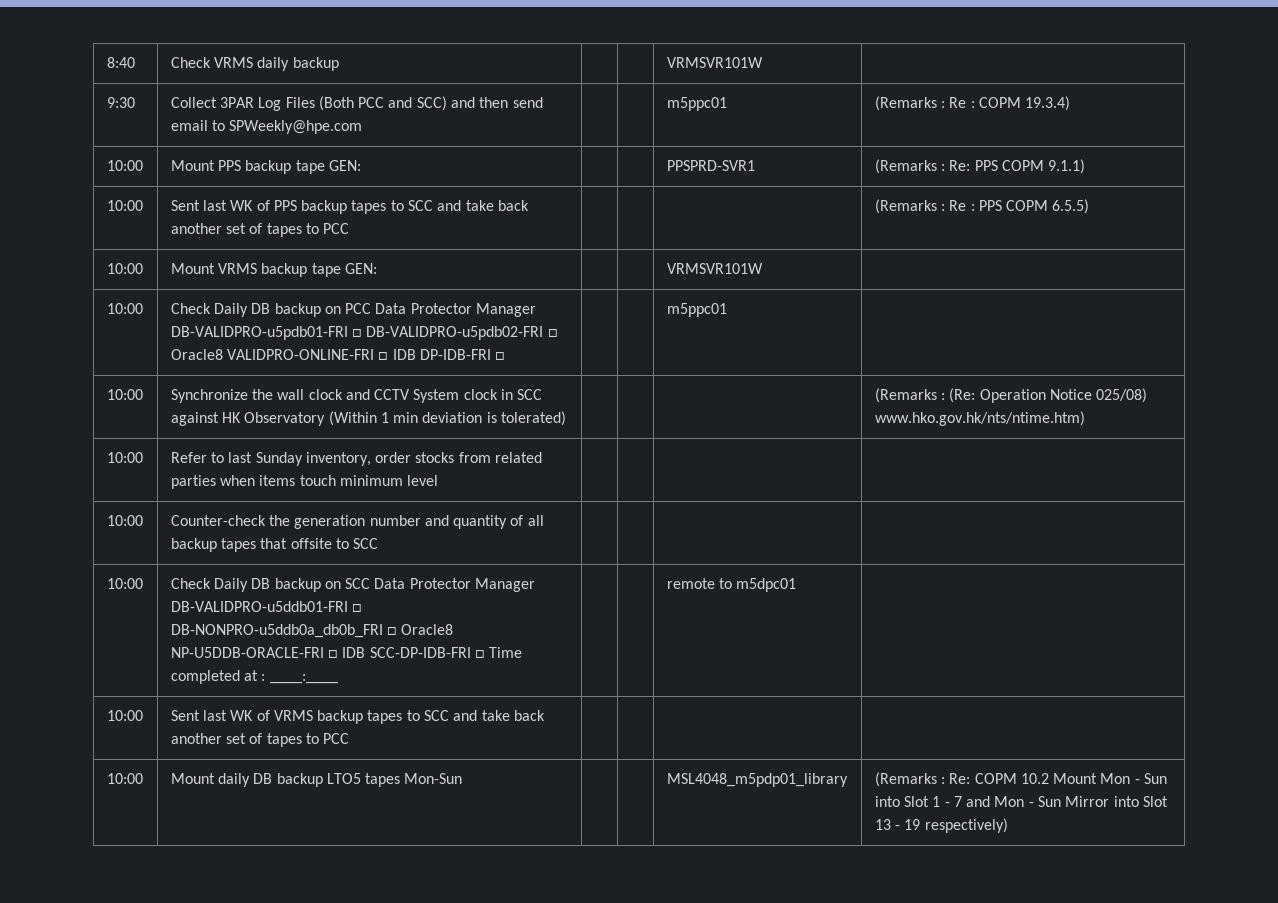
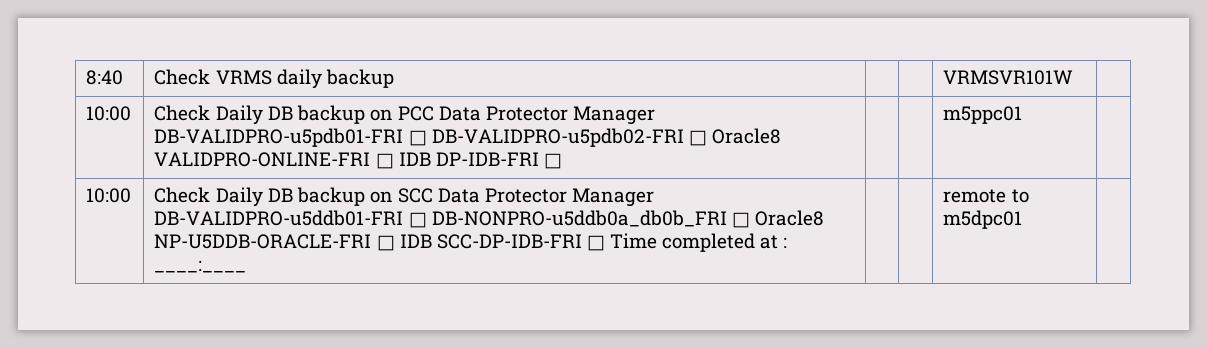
[106,97,135,108] [170,96,543,111] [170,120,363,134] [666,97,727,111] [874,96,1071,111] [106,160,143,171] [170,160,361,174] [666,160,755,171] [874,159,1086,174] [106,200,143,211] [170,200,530,214] [170,223,350,237] [874,199,1090,214] [106,263,143,274] [170,263,377,277] [666,263,763,274] // 9:30 | Collect 3PAR Log Files (Both PCC and SCC) and then send email to SPWeekly@hpe.com | | | m5ppc01 | (Remarks : Re : COPM 19.3.4) // 10:00 | Mount PPS backup tape GEN: | | | PPSPRD-SVR1 | (Remarks : Re: PPS COPM 9.1.1) // 10:00 | Sent last WK of PPS backup tapes to SCC and take back another set of tapes to PCC | | | | (Remarks : Re : PPS COPM 6.5.5) // 10:00 | Mount VRMS backup tape GEN: | | | VRMSVR101W | -> (1074, 77) none
[106,389,143,400] [170,389,543,403] [170,411,567,426] [874,388,1148,403] [874,411,1085,426] [106,452,143,463] [170,452,543,466] [170,475,439,489] [106,515,143,526] [170,515,544,529] [170,538,379,552] // 10:00 | Synchronize the wall clock and CCTV System clock in SCC against HK Observatory (Within 1 min deviation is tolerated) | | | | (Remarks : (Re: Operation Notice 025/08) www.hko.gov.hk/nts/ntime.htm) // 10:00 | Refer to last Sunday inventory, order stocks from related parties when items touch minimum level | | | | // 10:00 | Counter-check the generation number and quantity of all backup tapes that offsite to SCC | | | | -> (1023, 115) none
[106,710,143,721] [170,710,546,724] [170,733,350,747] [106,773,143,784] [170,773,463,787] [666,773,848,787] [874,772,1168,787] [874,796,1169,807] [874,818,1008,833] // 10:00 | Sent last WK of VRMS backup tapes to SCC and take back another set of tapes to PCC | | | | // 10:00 | Mount daily DB backup LTO5 tapes Mon-Sun | | | MSL4048_m5pdp01_library | (Remarks : Re: COPM 10.2 Mount Mon - Sun into Slot 1 - 7 and Mon - Sun Mirror into Slot 13 - 19 respectively) -> (1023, 219) none

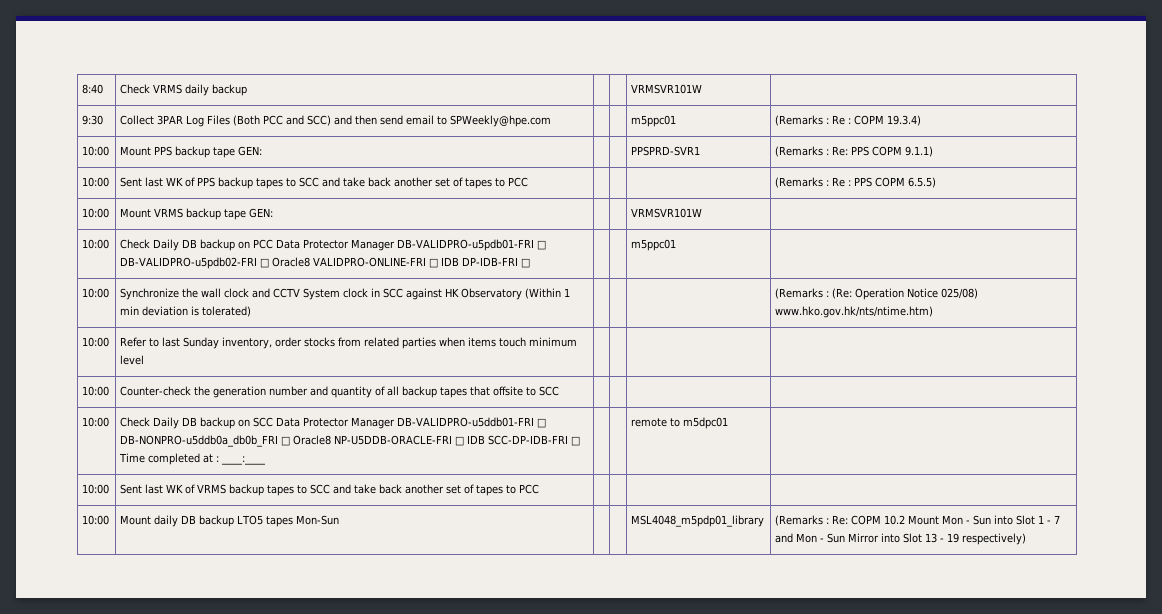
(1074, 77) none -> [82,115,104,125] [120,115,552,127] [631,115,677,127] [775,115,922,126] [82,146,110,156] [120,146,263,158] [631,146,701,156] [775,146,934,157] [82,177,110,187] [120,177,529,189] [775,177,937,188] [82,208,110,218] [120,208,274,220] [631,208,703,218] // 9:30 | Collect 3PAR Log Files (Both PCC and SCC) and then send email to SPWeekly@hpe.com | | | m5ppc01 | (Remarks : Re : COPM 19.3.4) // 10:00 | Mount PPS backup tape GEN: | | | PPSPRD-SVR1 | (Remarks : Re: PPS COPM 9.1.1) // 10:00 | Sent last WK of PPS backup tapes to SCC and take back another set of tapes to PCC | | | | (Remarks : Re : PPS COPM 6.5.5) // 10:00 | Mount VRMS backup tape GEN: | | | VRMSVR101W |
(1023, 115) none -> [82,288,110,298] [120,288,571,300] [120,306,252,317] [775,288,979,300] [775,306,934,318] [82,337,110,347] [120,337,578,349] [120,355,145,365] [82,386,110,396] [120,386,560,398] // 10:00 | Synchronize the wall clock and CCTV System clock in SCC against HK Observatory (Within 1 min deviation is tolerated) | | | | (Remarks : (Re: Operation Notice 025/08) www.hko.gov.hk/nts/ntime.htm) // 10:00 | Refer to last Sunday inventory, order stocks from related parties when items touch minimum level | | | | // 10:00 | Counter-check the generation number and quantity of all backup tapes that offsite to SCC | | | |
(1023, 219) none -> [82,484,110,494] [120,484,540,496] [82,515,110,525] [120,515,340,527] [631,515,765,527] [775,515,1061,526] [775,533,1027,545] // 10:00 | Sent last WK of VRMS backup tapes to SCC and take back another set of tapes to PCC | | | | // 10:00 | Mount daily DB backup LTO5 tapes Mon-Sun | | | MSL4048_m5pdp01_library | (Remarks : Re: COPM 10.2 Mount Mon - Sun into Slot 1 - 7 and Mon - Sun Mirror into Slot 13 - 19 respectively)

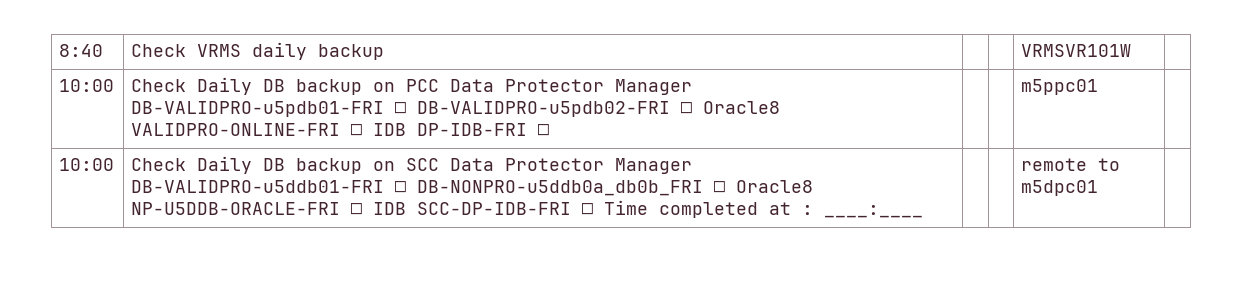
[82,115,104,125] [120,115,552,127] [631,115,677,127] [775,115,922,126] [82,146,110,156] [120,146,263,158] [631,146,701,156] [775,146,934,157] [82,177,110,187] [120,177,529,189] [775,177,937,188] [82,208,110,218] [120,208,274,220] [631,208,703,218] // 9:30 | Collect 3PAR Log Files (Both PCC and SCC) and then send email to SPWeekly@hpe.com | | | m5ppc01 | (Remarks : Re : COPM 19.3.4) // 10:00 | Mount PPS backup tape GEN: | | | PPSPRD-SVR1 | (Remarks : Re: PPS COPM 9.1.1) // 10:00 | Sent last WK of PPS backup tapes to SCC and take back another set of tapes to PCC | | | | (Remarks : Re : PPS COPM 6.5.5) // 10:00 | Mount VRMS backup tape GEN: | | | VRMSVR101W | -> (1132, 50) none
[82,288,110,298] [120,288,571,300] [120,306,252,317] [775,288,979,300] [775,306,934,318] [82,337,110,347] [120,337,578,349] [120,355,145,365] [82,386,110,396] [120,386,560,398] // 10:00 | Synchronize the wall clock and CCTV System clock in SCC against HK Observatory (Within 1 min deviation is tolerated) | | | | (Remarks : (Re: Operation Notice 025/08) www.hko.gov.hk/nts/ntime.htm) // 10:00 | Refer to last Sunday inventory, order stocks from related parties when items touch minimum level | | | | // 10:00 | Counter-check the generation number and quantity of all backup tapes that offsite to SCC | | | | -> (1099, 87) none
[82,484,110,494] [120,484,540,496] [82,515,110,525] [120,515,340,527] [631,515,765,527] [775,515,1061,526] [775,533,1027,545] // 10:00 | Sent last WK of VRMS backup tapes to SCC and take back another set of tapes to PCC | | | | // 10:00 | Mount daily DB backup LTO5 tapes Mon-Sun | | | MSL4048_m5pdp01_library | (Remarks : Re: COPM 10.2 Mount Mon - Sun into Slot 1 - 7 and Mon - Sun Mirror into Slot 13 - 19 respectively) -> (1099, 188) none

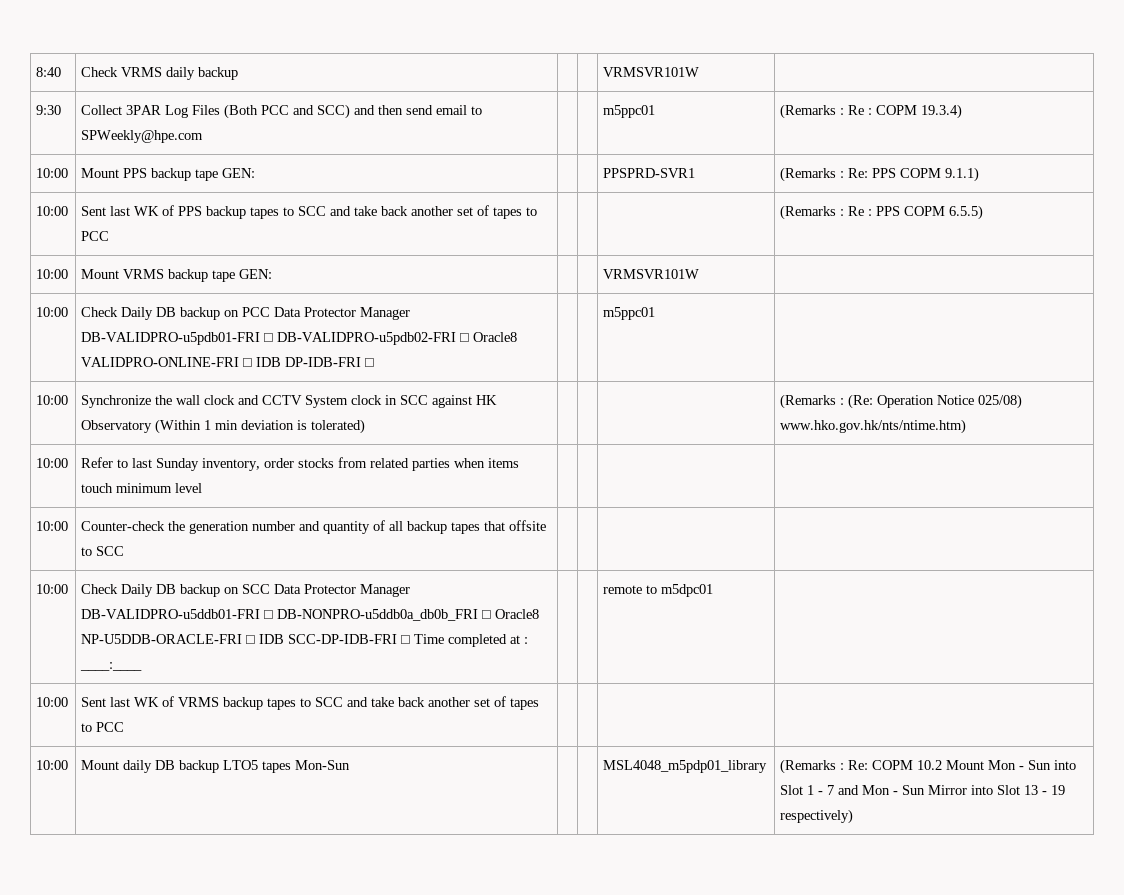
(1132, 50) none -> [36,105,62,115] [81,104,483,119] [81,130,204,143] [603,105,656,118] [780,104,963,119] [36,168,69,178] [81,168,256,181] [603,168,696,178] [780,167,980,182] [36,206,69,216] [81,205,538,219] [81,231,110,241] [780,205,984,220] [36,269,69,279] [81,269,273,282] [603,269,700,279] // 9:30 | Collect 3PAR Log Files (Both PCC and SCC) and then send email to SPWeekly@hpe.com | | | m5ppc01 | (Remarks : Re : COPM 19.3.4) // 10:00 | Mount PPS backup tape GEN: | | | PPSPRD-SVR1 | (Remarks : Re: PPS COPM 9.1.1) // 10:00 | Sent last WK of PPS backup tapes to SCC and take back another set of tapes to PCC | | | | (Remarks : Re : PPS COPM 6.5.5) // 10:00 | Mount VRMS backup tape GEN: | | | VRMSVR101W |
(1099, 87) none -> [36,395,69,405] [81,395,498,408] [81,419,366,434] [780,394,1023,409] [780,419,967,434] [36,458,69,468] [81,457,520,471] [81,483,203,493] [36,521,69,531] [81,520,547,534] [81,546,125,556] // 10:00 | Synchronize the wall clock and CCTV System clock in SCC against HK Observatory (Within 1 min deviation is tolerated) | | | | (Remarks : (Re: Operation Notice 025/08) www.hko.gov.hk/nts/ntime.htm) // 10:00 | Refer to last Sunday inventory, order stocks from related parties when items touch minimum level | | | | // 10:00 | Counter-check the generation number and quantity of all backup tapes that offsite to SCC | | | |
(1099, 188) none -> [36,697,69,707] [81,696,540,710] [81,722,125,732] [36,760,69,770] [81,760,351,773] [603,760,768,773] [780,759,1077,774] [780,785,1066,795] [780,809,854,824] // 10:00 | Sent last WK of VRMS backup tapes to SCC and take back another set of tapes to PCC | | | | // 10:00 | Mount daily DB backup LTO5 tapes Mon-Sun | | | MSL4048_m5pdp01_library | (Remarks : Re: COPM 10.2 Mount Mon - Sun into Slot 1 - 7 and Mon - Sun Mirror into Slot 13 - 19 respectively)

